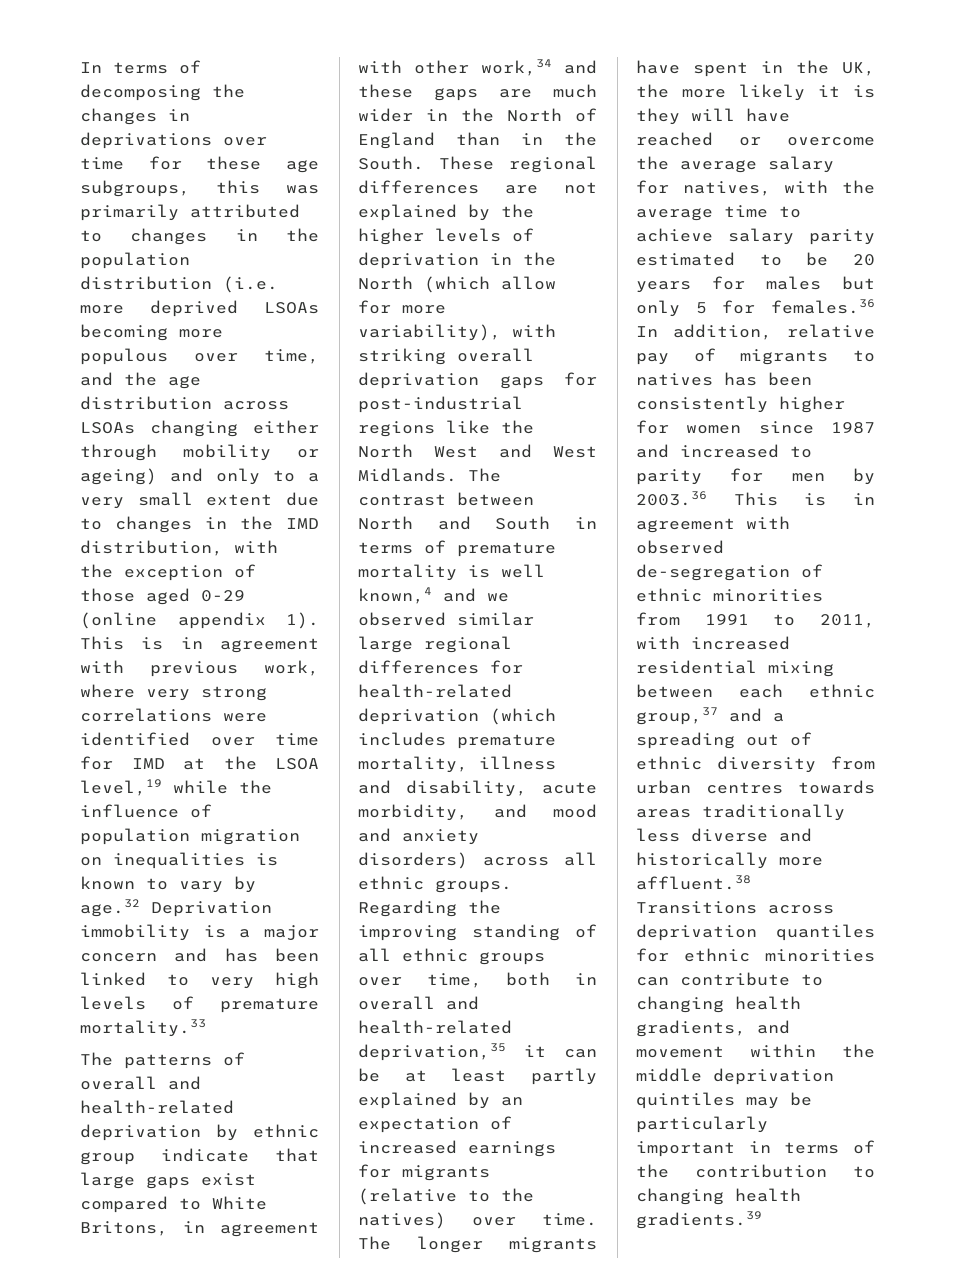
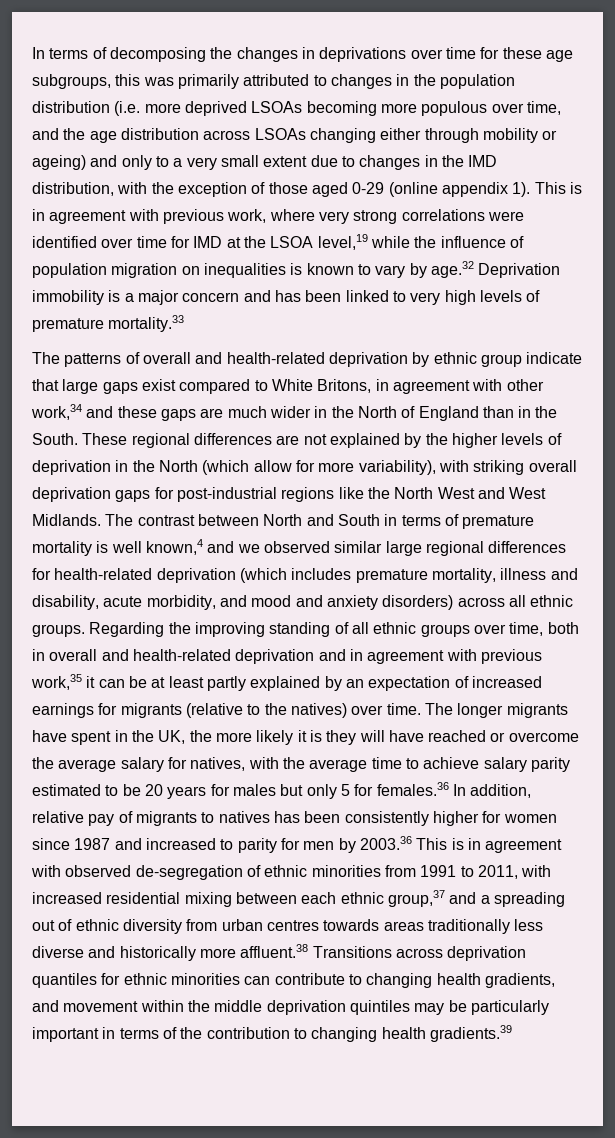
[358,1043,506,1061] deprivation,35 -> [235,649,542,664] [31,674,82,690] deprivation and in agreement with previous work,35

